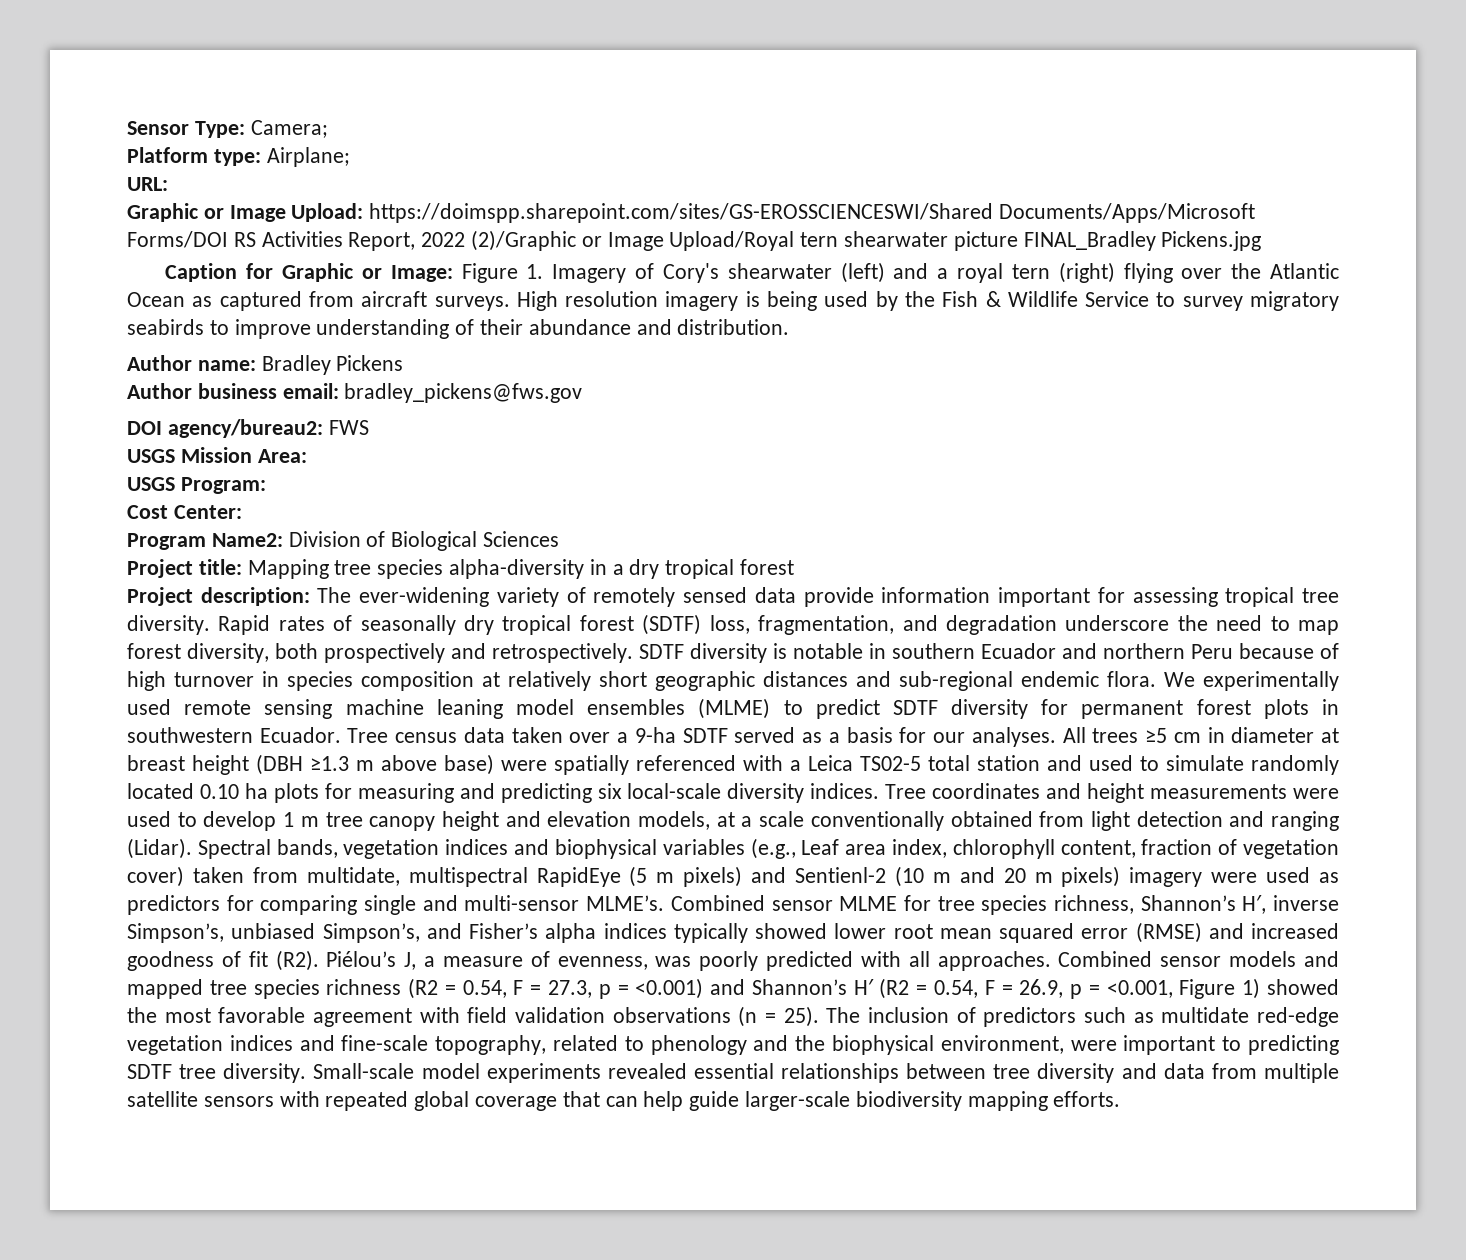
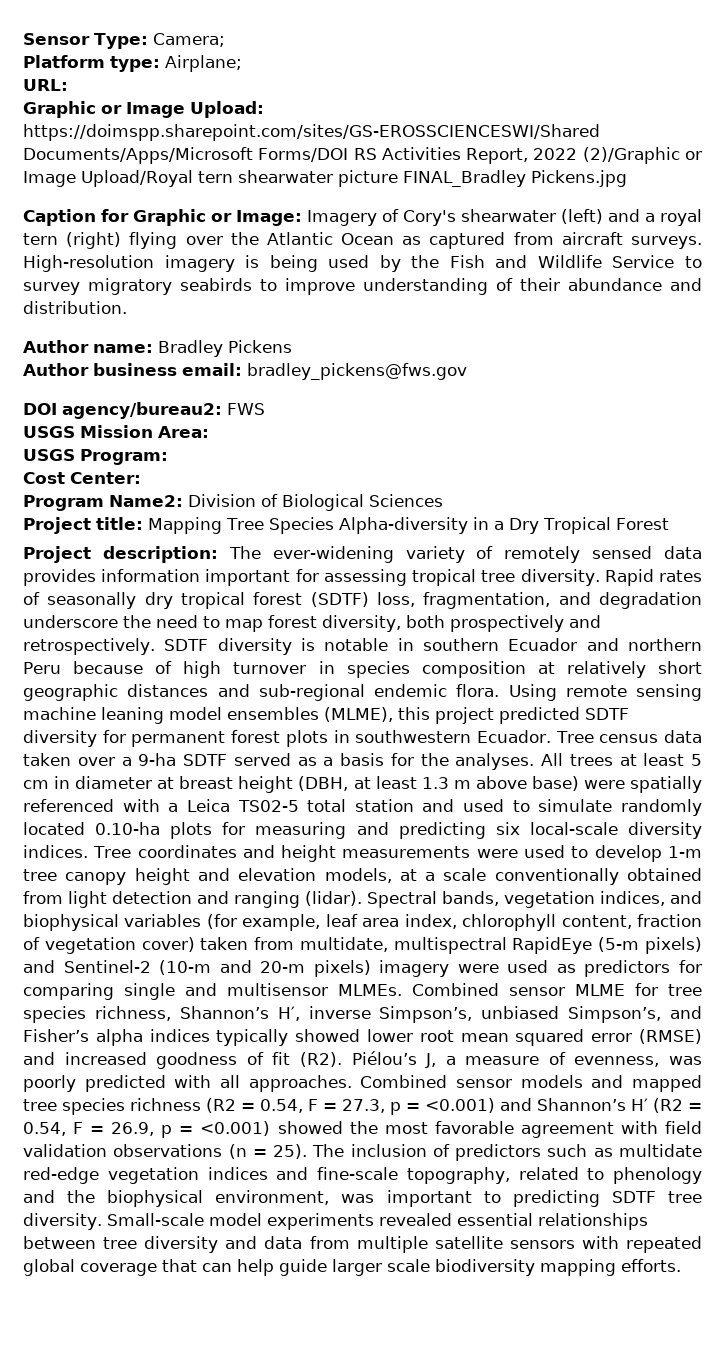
[461,263,544,283] Figure 1. -> (302, 218) none
[516,291,659,311] High resolution -> [23,255,154,272] High-resolution
[985,291,1001,307] & -> [495,255,528,268] and
[334,559,795,579] tree species alpha-diversity in a dry tropical forest -> [226,517,669,534] Tree Species Alpha-diversity in a Dry Tropical Forest
[803,587,874,607] provide -> [23,569,96,586] provides
[1164,671,1339,691] [127,699,171,715] We experimentally used -> [508,684,557,701] Using
[698,698,880,719] (MLME) to predict -> [324,707,580,724] (MLME), this project predicted
[933,732,966,743] our -> [420,753,449,766] the
[1145,728,1168,743] ≥5 -> [619,753,702,766] at least 5
[256,754,349,775] (DBH ≥1.3 -> [298,776,449,791] (DBH, at least 1.3
[199,783,268,799] 0.10 ha -> [95,822,161,835] 0.10-ha
[283,812,319,827] 1 m -> [668,846,703,858] 1-m
[127,838,192,859] (Lidar). -> [305,891,362,906] (lidar).
[445,839,509,855] indices -> [600,891,665,906] indices,
[750,838,840,859] (e.g., Leaf -> [206,914,358,931] (for example, leaf
[629,866,1053,887] (5 m pixels) and Sentienl-2 (10 m and 20 m -> [598,937,702,954] [23,960,306,975] (5-m pixels) and Sentinel-2 (10-m and 20-m
[464,895,665,911] multi-sensor MLME’s. -> [227,983,402,996] multisensor MLMEs.
[1106,978,1261,999] <0.001, Figure 1) -> [200,1121,271,1136] <0.001)
[1070,1040,1117,1051] were -> [341,1194,375,1203] was
[745,1091,851,1111] larger-scale -> [332,1259,430,1276] larger scale

